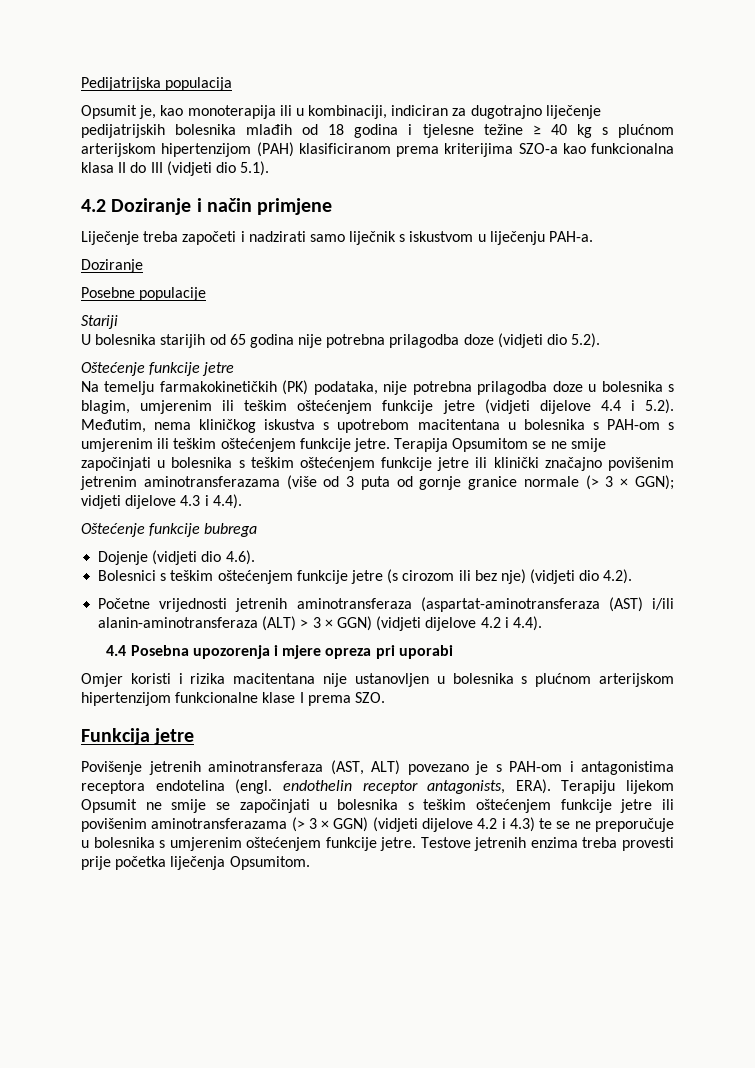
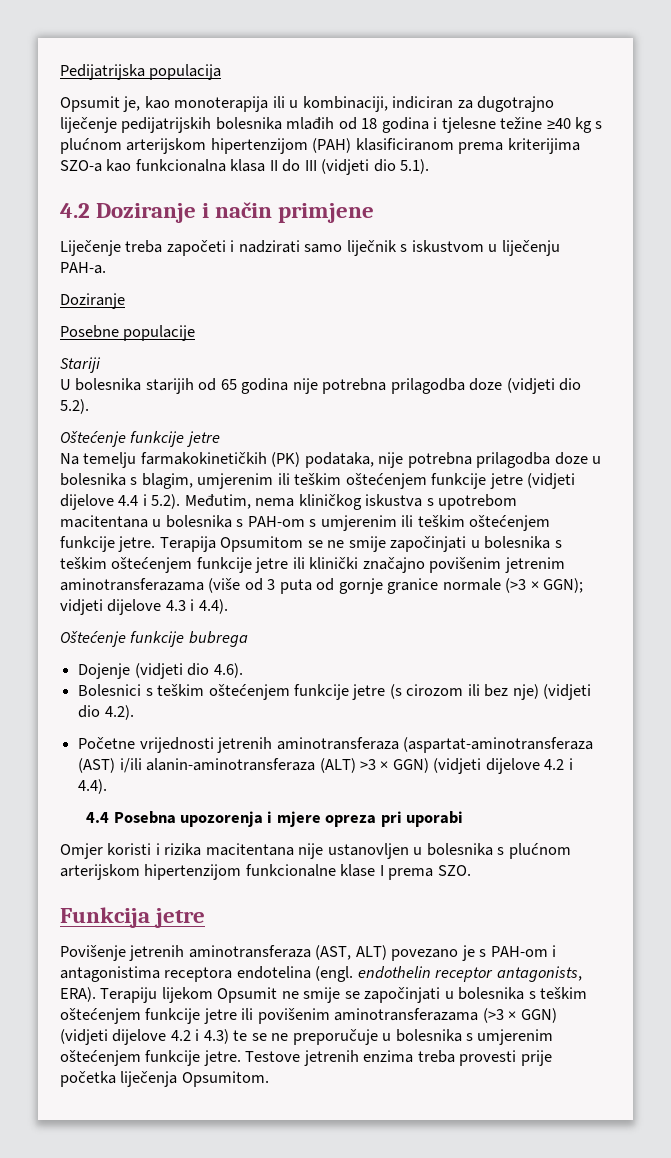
[532,124,567,135] ≥ 40 -> [546,118,571,129] ≥40
[585,475,614,490] (> 3 -> [505,578,527,593] (>3
[300,617,321,628] > 3 -> [359,759,376,770] >3
[291,817,317,832] (> 3 -> [482,1008,504,1023] (>3

